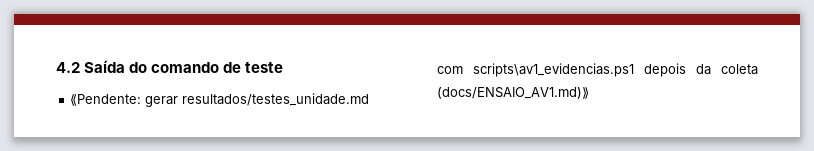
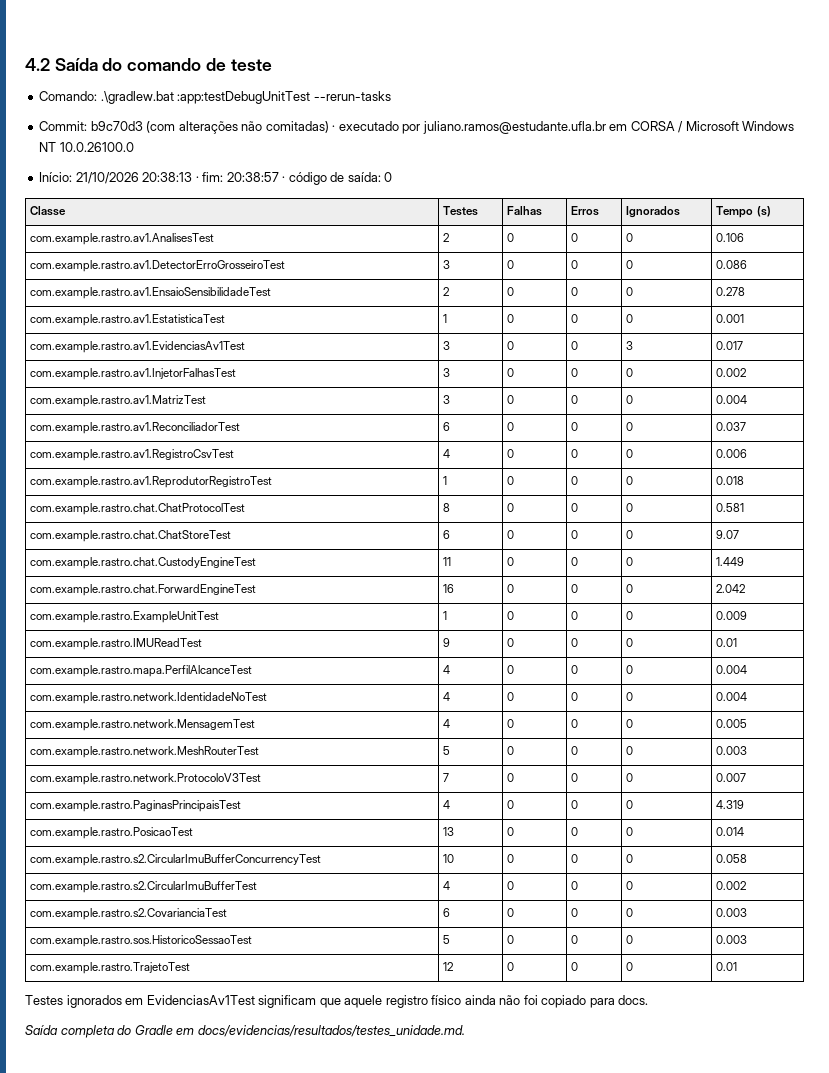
[70,93,370,107] [437,63,758,77] [437,87,590,99] ⟪Pendente: gerar resultados/testes_unidade.md com scripts\av1_evidencias.ps1 depois da coleta (docs/ENSAIO_AV1.md)⟫ -> [39,91,391,104] [39,121,795,134] [39,142,134,152] [39,172,393,185] [30,206,67,216] [443,206,479,216] [507,206,543,216] [571,206,600,216] [626,206,681,218] [716,206,771,218] [30,233,215,245] [443,233,450,242] [507,233,515,242] [571,233,579,242] [626,233,634,242] [716,233,745,242] [30,260,286,272] [443,260,451,269] [507,260,515,269] [571,260,579,269] [626,260,634,269] [716,260,748,269] [30,287,272,299] [443,287,450,296] [507,287,515,296] [571,287,579,296] [626,287,634,296] [716,287,746,296] [30,314,226,326] [443,314,448,323] [507,314,515,323] [571,314,579,323] [626,314,634,323] [716,314,745,323] [30,341,246,353] [443,341,451,350] [507,341,515,350] [571,341,579,350] [626,341,634,350] [716,341,744,350] [30,368,237,380] [443,368,451,377] [507,368,515,377] [571,368,579,377] [626,368,634,377] [716,368,747,377] [30,395,207,407] [443,395,451,404] [507,395,515,404] [571,395,579,404] [626,395,634,404] [716,395,748,404] [30,422,241,434] [443,422,451,431] [507,422,515,431] [571,422,579,431] [626,422,634,431] [716,422,747,431] [30,449,235,461] [443,449,451,458] [507,449,515,458] [571,449,579,458] [626,449,634,458] [716,449,748,458] [30,476,273,488] [443,476,448,485] [507,476,515,485] [571,476,579,485] [626,476,634,485] [716,476,745,485] [30,503,246,515] [443,503,451,512] [507,503,515,512] [571,503,579,512] [626,503,634,512] [716,503,745,512] [30,530,232,542] [443,530,451,539] [507,530,515,539] [571,530,579,539] [626,530,634,539] [716,530,740,539] [30,557,257,569] [443,557,452,566] [507,557,515,566] [571,557,579,566] [626,557,634,566] [716,557,745,566] [30,584,257,596] [443,584,455,593] [507,584,515,593] [571,584,579,593] [626,584,634,593] [716,584,746,593] [30,611,220,623] [443,611,448,620] [507,611,515,620] [571,611,579,620] [626,611,634,620] [716,611,748,620] [30,638,203,650] [443,638,451,647] [507,638,515,647] [571,638,579,647] [626,638,634,647] [716,638,738,647] [30,665,253,677] [443,665,451,674] [507,665,515,674] [571,665,579,674] [626,665,634,674] [716,665,748,674] [30,692,268,704] [443,692,451,701] [507,692,515,701] [571,692,579,701] [626,692,634,701] [716,692,748,701] [30,719,256,731] [443,719,451,728] [507,719,515,728] [571,719,579,728] [626,719,634,728] [716,719,748,728] [30,746,260,758] [443,746,451,755] [507,746,515,755] [571,746,579,755] [626,746,634,755] [716,746,748,755] [30,773,262,785] [443,773,450,782] [507,773,515,782] [571,773,579,782] [626,773,634,782] [716,773,747,782] [30,800,242,812] [443,800,451,809] [507,800,515,809] [571,800,579,809] [626,800,634,809] [716,800,745,809] [30,827,194,839] [443,827,455,836] [507,827,515,836] [571,827,579,836] [626,827,634,836] [716,827,745,836] [30,854,322,866] [443,854,455,863] [507,854,515,863] [571,854,579,863] [626,854,634,863] [716,854,748,863] [30,881,258,893] [443,881,451,890] [507,881,515,890] [571,881,579,890] [626,881,634,890] [716,881,747,890] [30,908,228,920] [443,908,451,917] [507,908,515,917] [571,908,579,917] [626,908,634,917] [716,908,748,917] [30,935,253,947] [443,935,451,944] [507,935,515,944] [571,935,579,944] [626,935,634,944] [716,935,748,944] [30,962,191,974] [443,962,454,971] [507,962,515,971] [571,962,579,971] [626,962,634,971] [716,962,738,971] [25,995,649,1008] [25,1025,465,1038] Comando: .\gradlew.bat :app:testDebugUnitTest --rerun-tasks // Commit: b9c70d3 (com alterações não comitadas) · executado por juliano.ramos@estudante.ufla.br em CORSA / Microsoft Windows NT 10.0.26100.0 // Início: 21/10/2026 20:38:13 · fim: 20:38:57 · código de saída: 0 // Classe | Testes | Falhas | Erros | Ignorados | Tempo (s) // com.example.rastro.av1.AnalisesTest | 2 | 0 | 0 | 0 | 0.106 // com.example.rastro.av1.DetectorErroGrosseiroTest | 3 | 0 | 0 | 0 | 0.086 // com.example.rastro.av1.EnsaioSensibilidadeTest | 2 | 0 | 0 | 0 | 0.278 // com.example.rastro.av1.EstatisticaTest | 1 | 0 | 0 | 0 | 0.001 // com.example.rastro.av1.EvidenciasAv1Test | 3 | 0 | 0 | 3 | 0.017 // com.example.rastro.av1.InjetorFalhasTest | 3 | 0 | 0 | 0 | 0.002 // com.example.rastro.av1.MatrizTest | 3 | 0 | 0 | 0 | 0.004 // com.example.rastro.av1.ReconciliadorTest | 6 | 0 | 0 | 0 | 0.037 // com.example.rastro.av1.RegistroCsvTest | 4 | 0 | 0 | 0 | 0.006 // com.example.rastro.av1.ReprodutorRegistroTest | 1 | 0 | 0 | 0 | 0.018 // com.example.rastro.chat.ChatProtocolTest | 8 | 0 | 0 | 0 | 0.581 // com.example.rastro.chat.ChatStoreTest | 6 | 0 | 0 | 0 | 9.07 // com.example.rastro.chat.CustodyEngineTest | 11 | 0 | 0 | 0 | 1.449 // com.example.rastro.chat.ForwardEngineTest | 16 | 0 | 0 | 0 | 2.042 // com.example.rastro.ExampleUnitTest | 1 | 0 | 0 | 0 | 0.009 // com.example.rastro.IMUReadTest | 9 | 0 | 0 | 0 | 0.01 // com.example.rastro.mapa.PerfilAlcanceTest | 4 | 0 | 0 | 0 | 0.004 // com.example.rastro.network.IdentidadeNoTest | 4 | 0 | 0 | 0 | 0.004 // com.example.rastro.network.MensagemTest | 4 | 0 | 0 | 0 | 0.005 // com.example.rastro.network.MeshRouterTest | 5 | 0 | 0 | 0 | 0.003 // com.example.rastro.network.ProtocoloV3Test | 7 | 0 | 0 | 0 | 0.007 // com.example.rastro.PaginasPrincipaisTest | 4 | 0 | 0 | 0 | 4.319 // com.example.rastro.PosicaoTest | 13 | 0 | 0 | 0 | 0.014 // com.example.rastro.s2.CircularImuBufferConcurrencyTest | 10 | 0 | 0 | 0 | 0.058 // com.example.rastro.s2.CircularImuBufferTest | 4 | 0 | 0 | 0 | 0.002 // com.example.rastro.s2.CovarianciaTest | 6 | 0 | 0 | 0 | 0.003 // com.example.rastro.sos.HistoricoSessaoTest | 5 | 0 | 0 | 0 | 0.003 // com.example.rastro.TrajetoTest | 12 | 0 | 0 | 0 | 0.01 // Testes ignorados em EvidenciasAv1Test significam que aquele registro físico ainda não foi copiado para docs. // Saída completa do Gradle em docs/evidencias/resultados/testes_unidade.md.

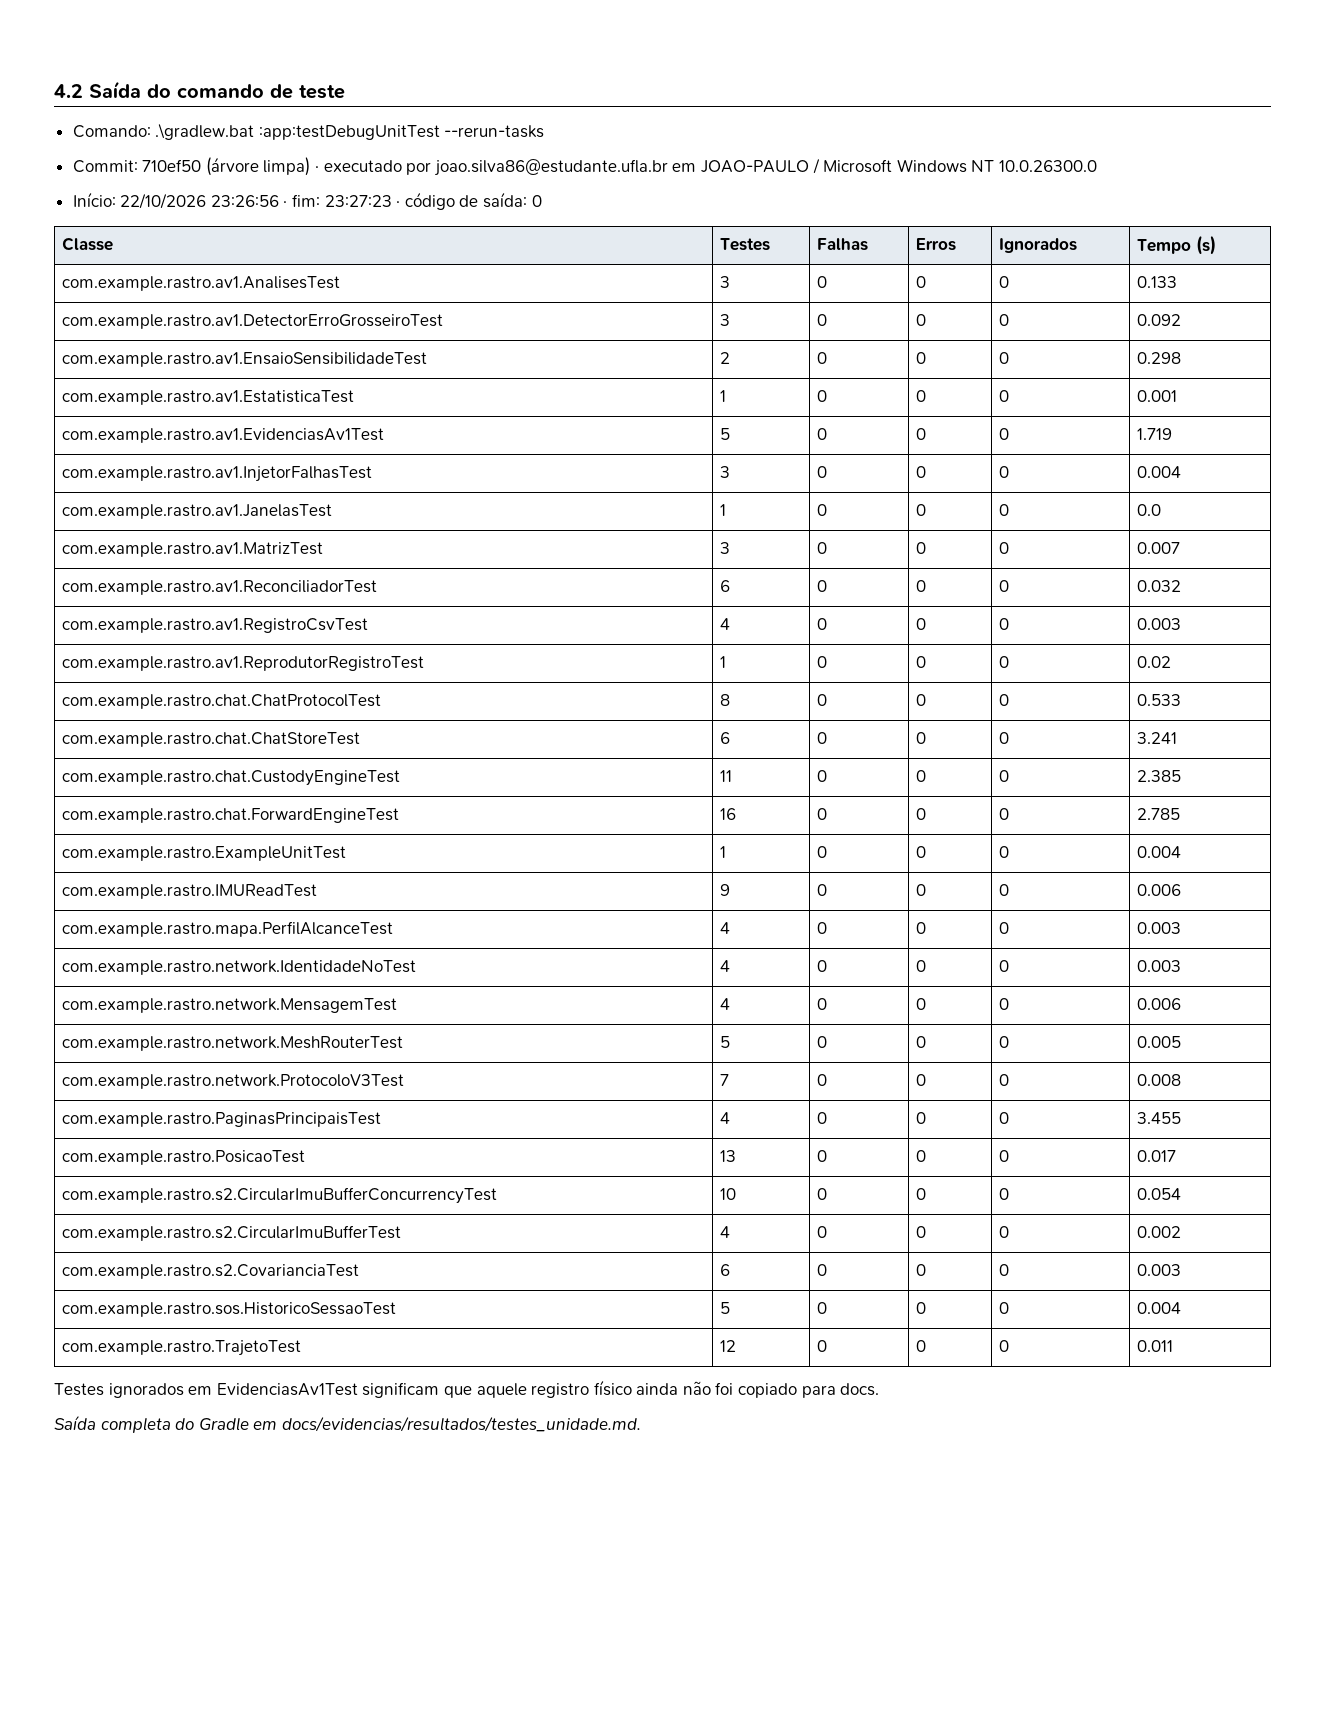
[90,121,675,134] b9c70d3 (com alterações não comitadas) · executado por juliano.ramos@estudante.ufla.br em CORSA -> [142,157,810,176] 710ef50 (árvore limpa) · executado por joao.silva86@estudante.ufla.br em JOAO-PAULO
[59,142,134,152] 10.0.26100.0 -> [998,160,1097,172] 10.0.26300.0
[75,172,193,184] 21/10/2026 20:38:13 -> [120,193,279,209] 22/10/2026 23:26:56
[226,172,279,182] 20:38:57 -> [324,195,392,207] 23:27:23
[443,233,450,242] [507,233,515,242] [571,233,579,242] [626,233,634,242] [716,233,745,242] 2 | 0 | 0 | 0 | 0.106 -> [719,276,730,288] [816,276,827,288] [915,276,926,288] [998,276,1009,288] [1136,276,1177,288] 3 | 0 | 0 | 0 | 0.133
[716,260,748,269] 0.086 -> [1136,314,1181,326] 0.092
[716,287,746,296] 0.278 -> [1136,352,1181,364] 0.298
[443,341,451,350] [507,341,515,350] [571,341,579,350] [626,341,634,350] [716,341,744,350] 3 | 0 | 0 | 3 | 0.017 -> [719,428,730,440] [816,428,827,440] [915,428,926,440] [998,428,1009,440] [1136,428,1172,440] 5 | 0 | 0 | 0 | 1.719
[716,368,747,377] 0.002 -> [1136,466,1181,478] [61,504,332,519] [719,504,726,516] [816,504,827,516] [915,504,926,516] [998,504,1009,516] [1136,504,1161,516] 0.004 // com.example.rastro.av1.JanelasTest | 1 | 0 | 0 | 0 | 0.0
[716,395,748,404] 0.004 -> [1136,542,1180,554] 0.007
[716,422,747,431] 0.037 -> [1136,580,1181,592] 0.032
[716,449,748,458] 0.006 -> [1136,618,1181,630] 0.003
[716,476,745,485] 0.018 -> [1136,656,1171,668] 0.02
[716,503,745,512] 0.581 -> [1136,694,1181,706] 0.533
[716,530,740,539] 9.07 -> [1136,732,1177,744] 3.241
[716,557,745,566] 1.449 -> [1136,770,1181,782] 2.385
[716,584,746,593] 2.042 -> [1136,808,1180,820] 2.785
[716,611,748,620] 0.009 -> [1136,846,1181,858] 0.004
[716,638,738,647] 0.01 -> [1136,884,1181,896] 0.006
[716,665,748,674] 0.004 -> [1136,922,1181,934] 0.003
[716,692,748,701] 0.004 -> [1136,960,1181,972] 0.003
[716,719,748,728] 0.005 -> [1136,998,1181,1010] 0.006
[716,746,748,755] 0.003 -> [1136,1036,1181,1048] 0.005
[716,773,747,782] 0.007 -> [1136,1074,1181,1086] 0.008
[716,800,745,809] 4.319 -> [1136,1112,1181,1124] 3.455
[716,827,745,836] 0.014 -> [1136,1150,1176,1162] 0.017
[716,854,748,863] 0.058 -> [1136,1188,1181,1200] 0.054
[716,935,748,944] 0.003 -> [1136,1302,1181,1314] 0.004
[716,962,738,971] 0.01 -> [1136,1340,1173,1352] 0.011

